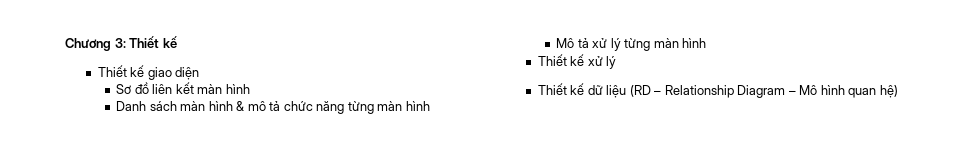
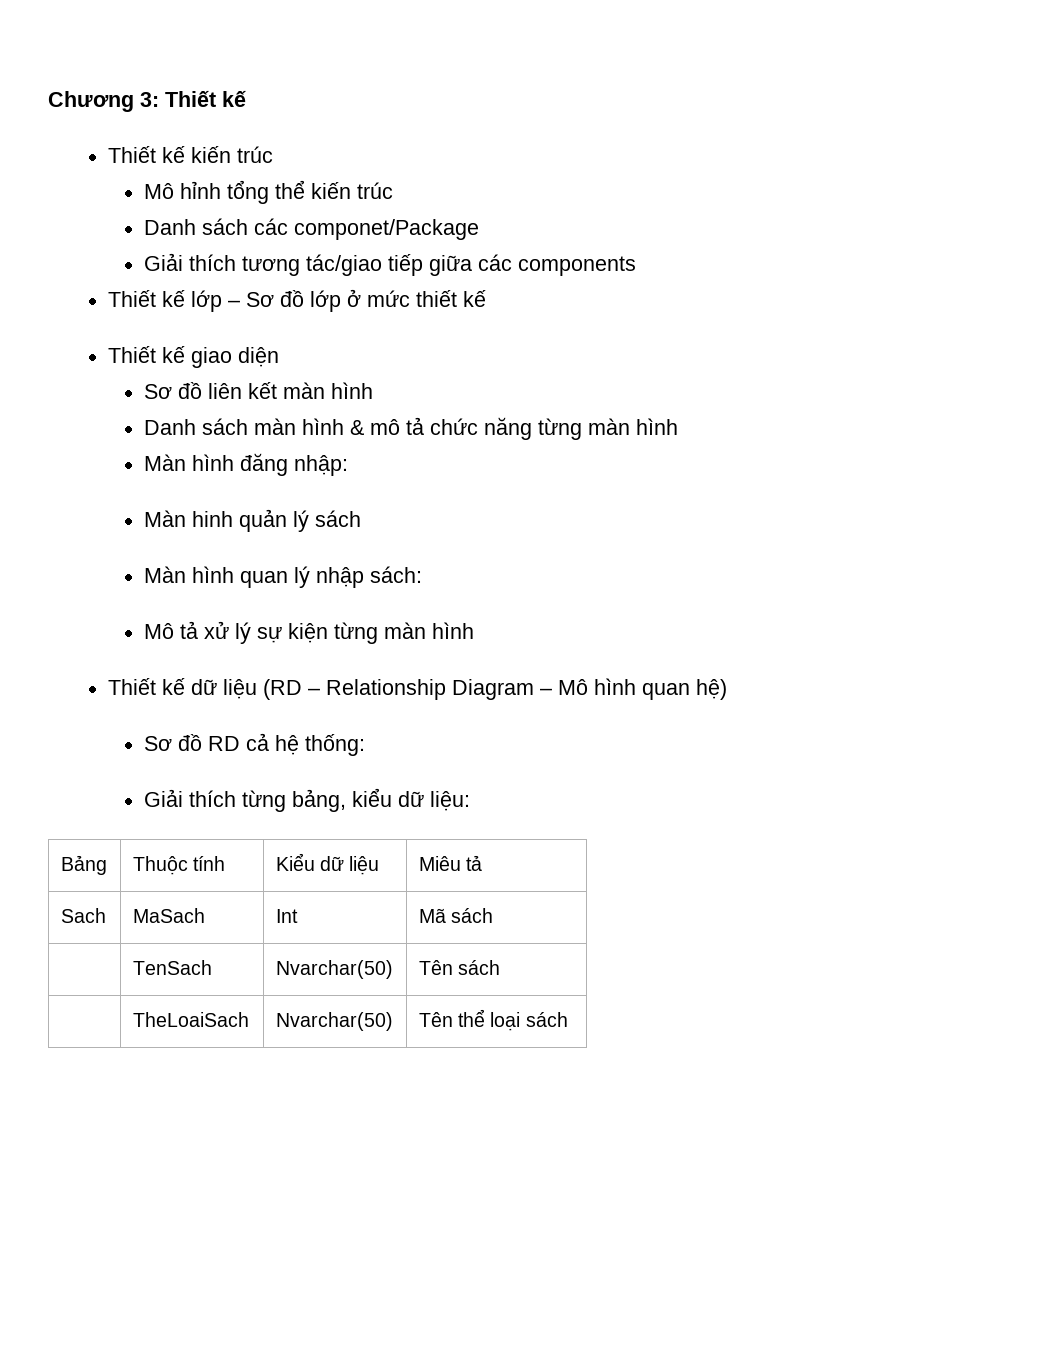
(177, 42) none -> [108,146,274,163] [144,180,394,204] [144,218,480,240] [144,253,637,276] [108,289,487,312] // Thiết kế kiến trúc // Mô hỉnh tổng thể kiến trúc // Danh sách các componet/Package // Giải thích tương tác/giao tiếp giữa các components // Thiết kế lớp – Sơ đồ lớp ở mức thiết kế
(430, 106) none -> [144,453,349,476] [144,509,362,532] [144,566,423,588] // Màn hình đăng nhập: // Màn hinh quản lý sách // Màn hình quan lý nhập sách:
[624,38,707,51] [537,54,617,69] từng màn hình // Thiết kế xử lý -> [257,622,475,644] sự kiện từng màn hình
(898, 91) none -> [144,733,366,756] [144,788,471,812] [60,855,107,875] [132,856,226,875] [275,853,380,875] [418,855,483,871] [60,908,106,923] [132,908,205,923] [275,909,298,923] [418,908,494,923] [132,960,212,975] [275,960,393,979] [418,960,501,975] [132,1012,249,1027] [275,1012,393,1031] [418,1009,568,1031] // Sơ đồ RD cả hệ thống: // Giải thích từng bảng, kiểu dữ liệu: // Bảng | Thuộc tính | Kiểu dữ liệu | Miêu tả // Sach | MaSach | Int | Mã sách // | TenSach | Nvarchar(50) | Tên sách // | TheLoaiSach | Nvarchar(50) | Tên thể loại sách

